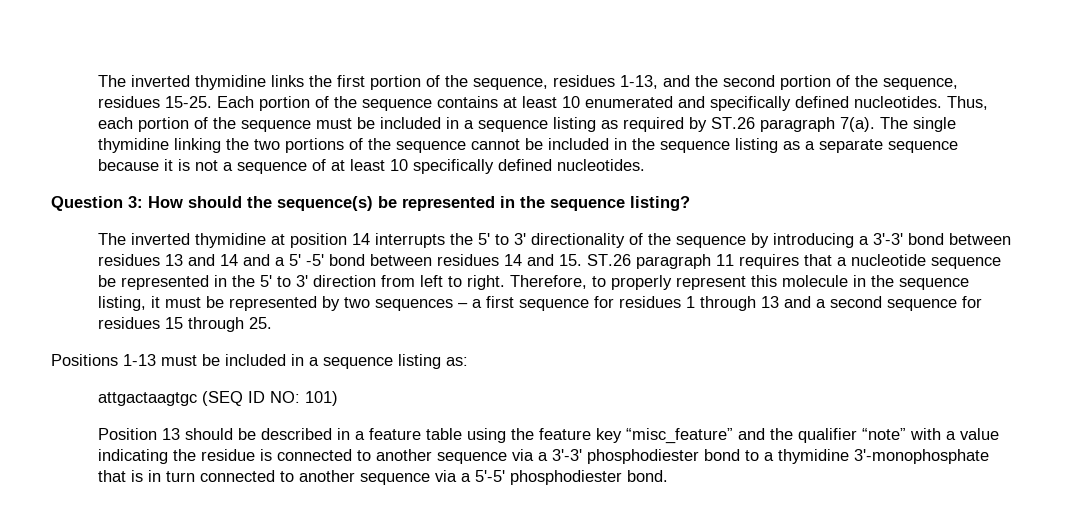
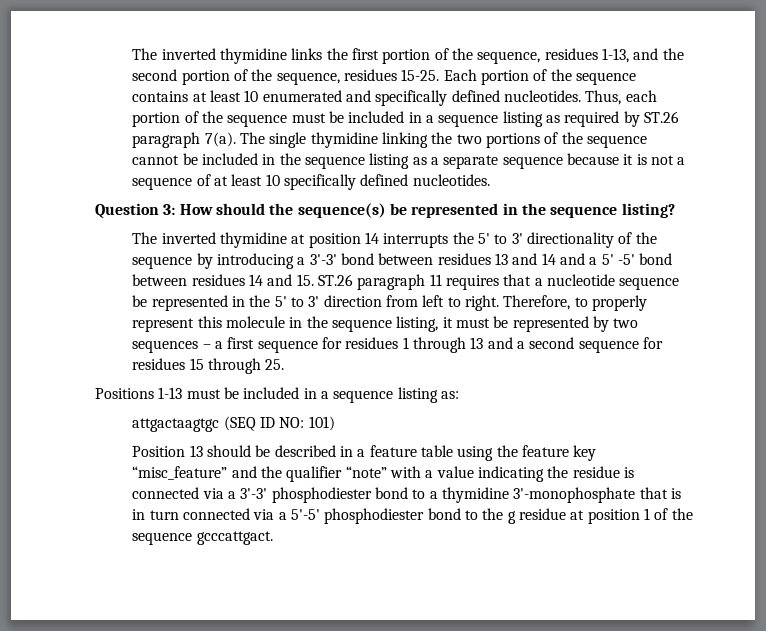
[357,449,508,464] to another sequence -> (200, 493) none
[280,470,431,485] to another sequence -> (251, 514) none
[627,470,669,482] bond. -> [427,508,693,524] [132,531,273,545] bond to the g residue at position 1 of the sequence gcccattgact.

